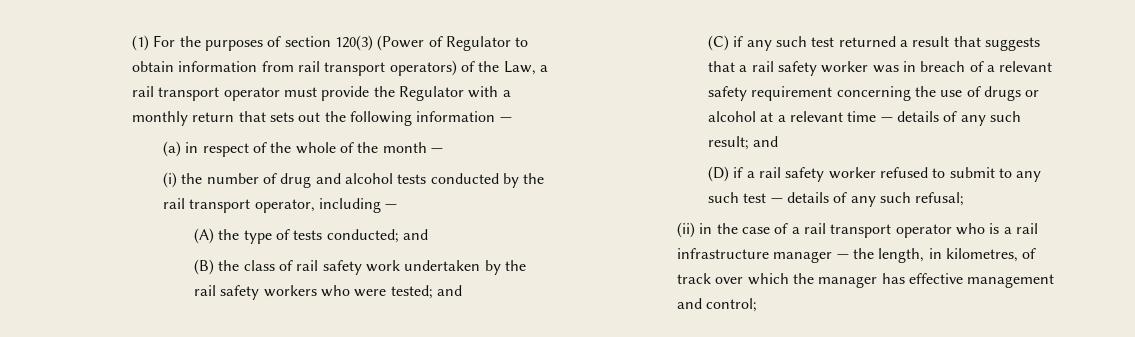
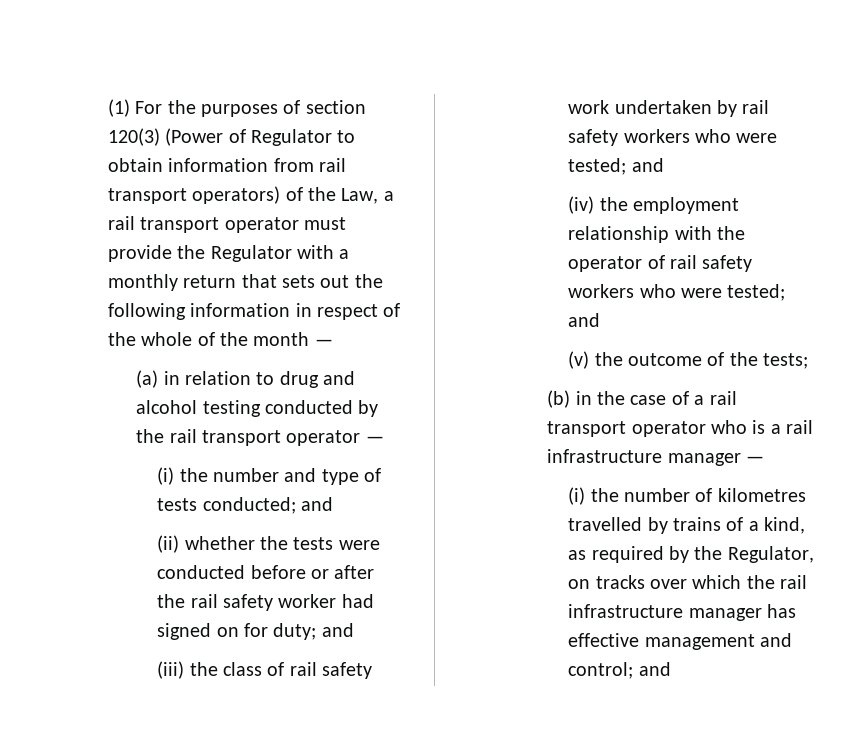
[499,117,512,122] [163,141,182,157] — // (a) -> (291, 310) none
[163,172,277,188] (i) the number of -> [136,370,275,388] (a) in relation to
[397,174,427,184] tests -> [202,400,261,417] testing
[254,198,398,213] [194,228,240,244] operator, including — // (A) the -> [286,430,384,446] [157,467,317,485] operator — // (i) the number and
[194,259,215,275] (B) -> [157,535,380,553] [157,565,375,579] [157,594,374,611] [157,623,354,640] [157,661,185,679] (ii) whether the tests were conducted before or after the rail safety worker had signed on for duty; and // (iii)
[504,260,526,271] [194,285,462,300] [708,35,1040,51] [708,61,1053,76] [708,86,1040,101] [708,111,1021,126] [708,136,779,150] [708,166,1042,182] [708,192,965,207] [677,222,696,238] the rail safety workers who were tested; and // (C) if any such test returned a result that suggests that a rail safety worker was in breach of a relevant safety requirement concerning the use of drugs or alcohol at a relevant time — details of any such result; and // (D) if a rail safety worker refused to submit to any such test — details of any such refusal; // (ii) -> [742,100,770,114] [568,129,778,146] [568,158,664,175] [568,196,739,214] [568,226,745,243] [568,255,753,272] [568,284,786,301] [568,313,601,327] [568,351,809,369] [547,390,571,408] rail safety workers who were tested; and // (iv) the employment relationship with the operator of rail safety workers who were tested; and // (v) the outcome of the tests; // (b)
[852,248,1037,263] [677,273,712,284] the length, in kilometres, of track -> [568,487,806,505] [568,517,806,534] [568,546,814,563] [568,575,645,589] // (i) the number of kilometres travelled by trains of a kind, as required by the Regulator, on tracks
(814, 278) none -> [780,575,808,589] [568,604,684,618] rail infrastructure
(758, 305) none -> [638,662,671,676] and

